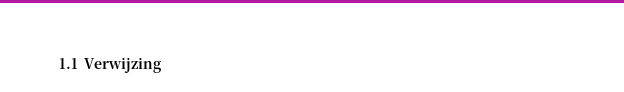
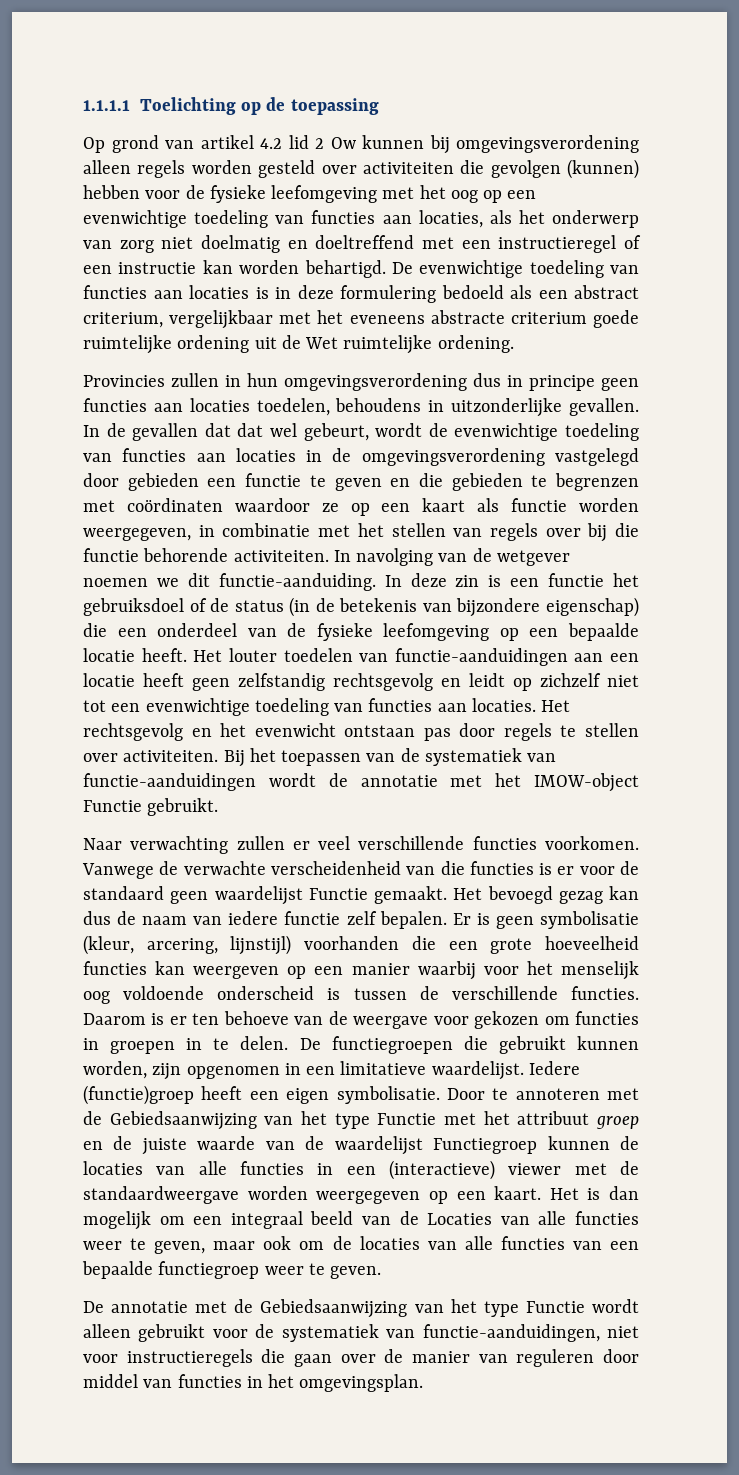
[59,57,163,73] 1.1 Verwijzing -> [83,97,379,115] [83,135,639,154] [83,159,639,179] [83,185,537,203] [83,210,639,228] [83,235,641,253] [83,260,639,278] [83,285,639,303] [83,310,640,329] [83,335,514,354] [83,373,639,391] [83,398,639,417] [83,423,640,441] [83,448,639,466] [83,473,639,491] [83,498,640,516] [83,523,639,542] [83,548,570,566] [83,573,639,591] [83,597,639,617] [83,623,639,641] [83,648,639,666] [83,673,639,691] [83,698,571,716] [83,723,639,741] [83,748,557,767] [83,773,639,792] [83,798,219,816] [83,836,639,854] [82,861,639,879] [83,886,639,905] [83,911,640,929] [83,935,639,955] [83,961,639,980] [83,986,640,1004] [83,1011,639,1029] [83,1036,639,1054] [83,1061,580,1080] [83,1085,639,1105] [83,1111,639,1130] [83,1136,640,1155] [83,1160,639,1180] [83,1186,639,1204] [83,1211,640,1230] [83,1236,639,1254] [82,1261,382,1279] [83,1299,639,1318] [83,1324,639,1342] [83,1349,640,1367] [83,1374,424,1392] 1.1.1.1 Toelichting op de toepassing // Op grond van artikel 4.2 lid 2 Ow kunnen bij omgevingsverordening alleen regels worden gesteld over activiteiten die gevolgen (kunnen) hebben voor de fysieke leefomgeving met het oog op een evenwichtige toedeling van functies aan locaties, als het onderwerp van zorg niet doelmatig en doeltreffend met een instructieregel of een instructie kan worden behartigd. De evenwichtige toedeling van functies aan locaties is in deze formulering bedoeld als een abstract criterium, vergelijkbaar met het eveneens abstracte criterium goede ruimtelijke ordening uit de Wet ruimtelijke ordening. // Provincies zullen in hun omgevingsverordening dus in principe geen functies aan locaties toedelen, behoudens in uitzonderlijke gevallen. In de gevallen dat dat wel gebeurt, wordt de evenwichtige toedeling van functies aan locaties in de omgevingsverordening vastgelegd door gebieden een functie te geven en die gebieden te begrenzen met coördinaten waardoor ze op een kaart als functie worden weergegeven, in combinatie met het stellen van regels over bij die functie behorende activiteiten. In navolging van de wetgever noemen we dit functie-aanduiding. In deze zin is een functie het gebruiksdoel of de status (in de betekenis van bijzondere eigenschap) die een onderdeel van de fysieke leefomgeving op een bepaalde locatie heeft. Het louter toedelen van functie-aanduidingen aan een locatie heeft geen zelfstandig rechtsgevolg en leidt op zichzelf niet tot een evenwichtige toedeling van functies aan locaties. Het rechtsgevolg en het evenwicht ontstaan pas door regels te stellen over activiteiten. Bij het toepassen van de systematiek van functie-aanduidingen wordt de annotatie met het IMOW-object Functie gebruikt. // Naar verwachting zullen er veel verschillende functies voorkomen. Vanwege de verwachte verscheidenheid van die functies is er voor de standaard geen waardelijst Functie gemaakt. Het bevoegd gezag kan dus de naam van iedere functie zelf bepalen. Er is geen symbolisatie (kleur, arcering, lijnstijl) voorhanden die een grote hoeveelheid functies kan weergeven op een manier waarbij voor het menselijk oog voldoende onderscheid is tussen de verschillende functies. Daarom is er ten behoeve van de weergave voor gekozen om functies in groepen in te delen. De functiegroepen die gebruikt kunnen worden, zijn opgenomen in een limitatieve waardelijst. Iedere (functie)groep heeft een eigen symbolisatie. Door te annoteren met de Gebiedsaanwijzing van het type Functie met het attribuut groep en de juiste waarde van de waardelijst Functiegroep kunnen de locaties van alle functies in een (interactieve) viewer met de standaardweergave worden weergegeven op een kaart. Het is dan mogelijk om een integraal beeld van de Locaties van alle functies weer te geven, maar ook om de locaties van alle functies van een bepaalde functiegroep weer te geven. // De annotatie met de Gebiedsaanwijzing van het type Functie wordt alleen gebruikt voor de systematiek van functie-aanduidingen, niet voor instructieregels die gaan over de manier van reguleren door middel van functies in het omgevingsplan.

